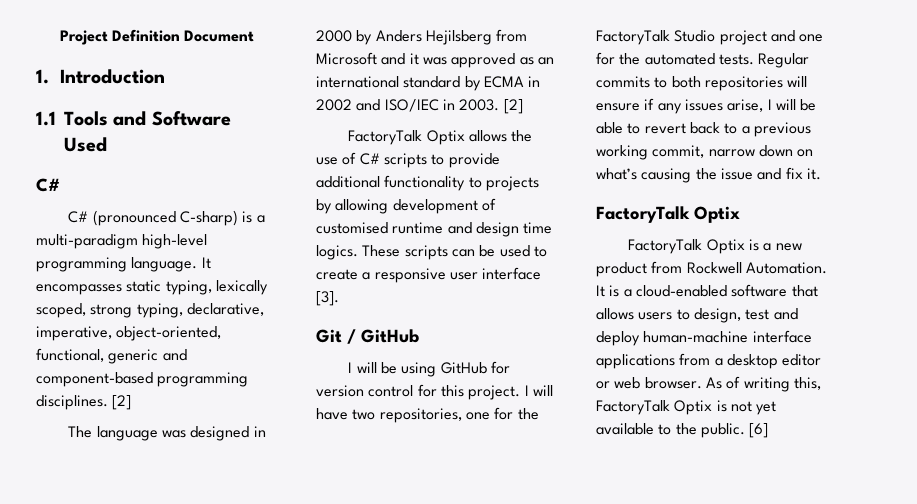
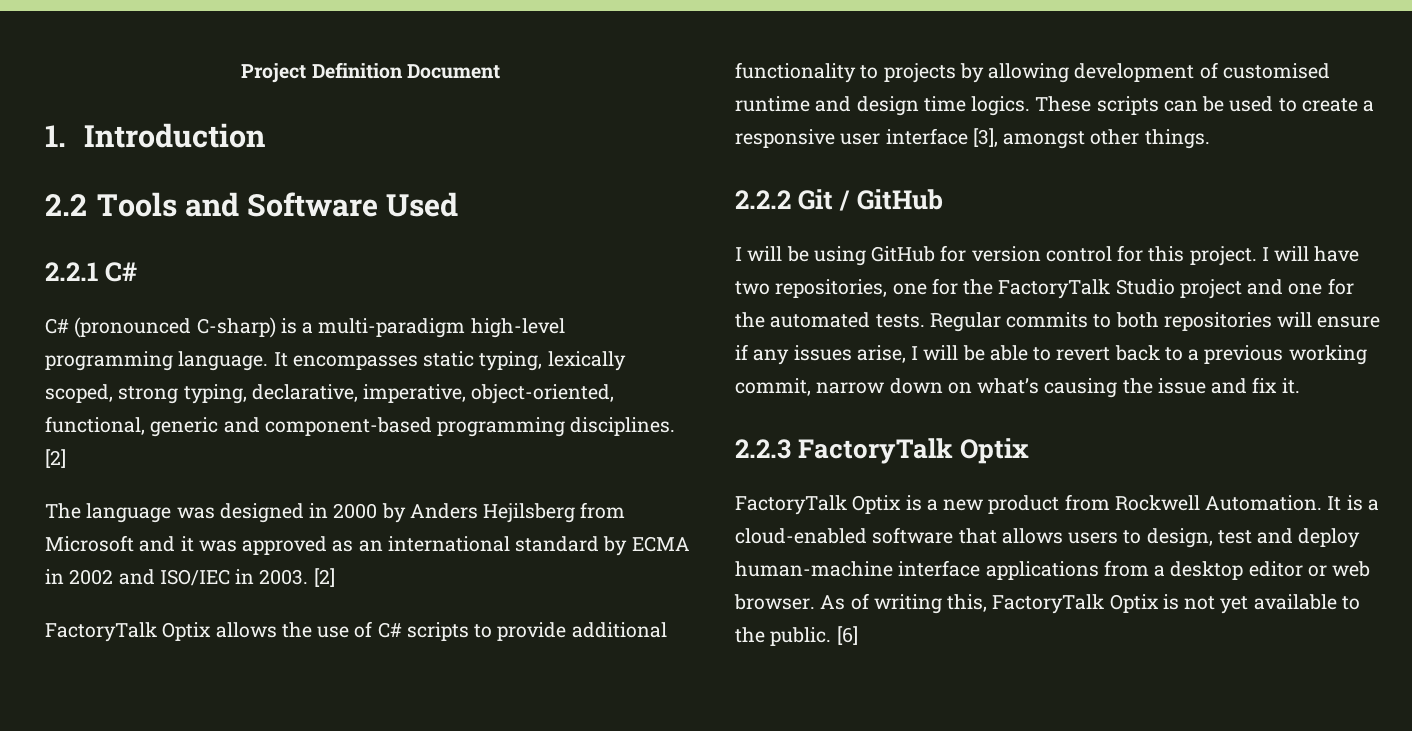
[36,111,56,126] 1.1 -> [45,194,87,216] 2.2
(107, 144) none -> [45,262,98,281] 2.2.1
[316,291,339,306] [3]. // -> [972,128,1210,149] [735,190,791,209] [3], amongst other things. // 2.2.2
(821, 174) none -> [735,439,791,459] 2.2.3

